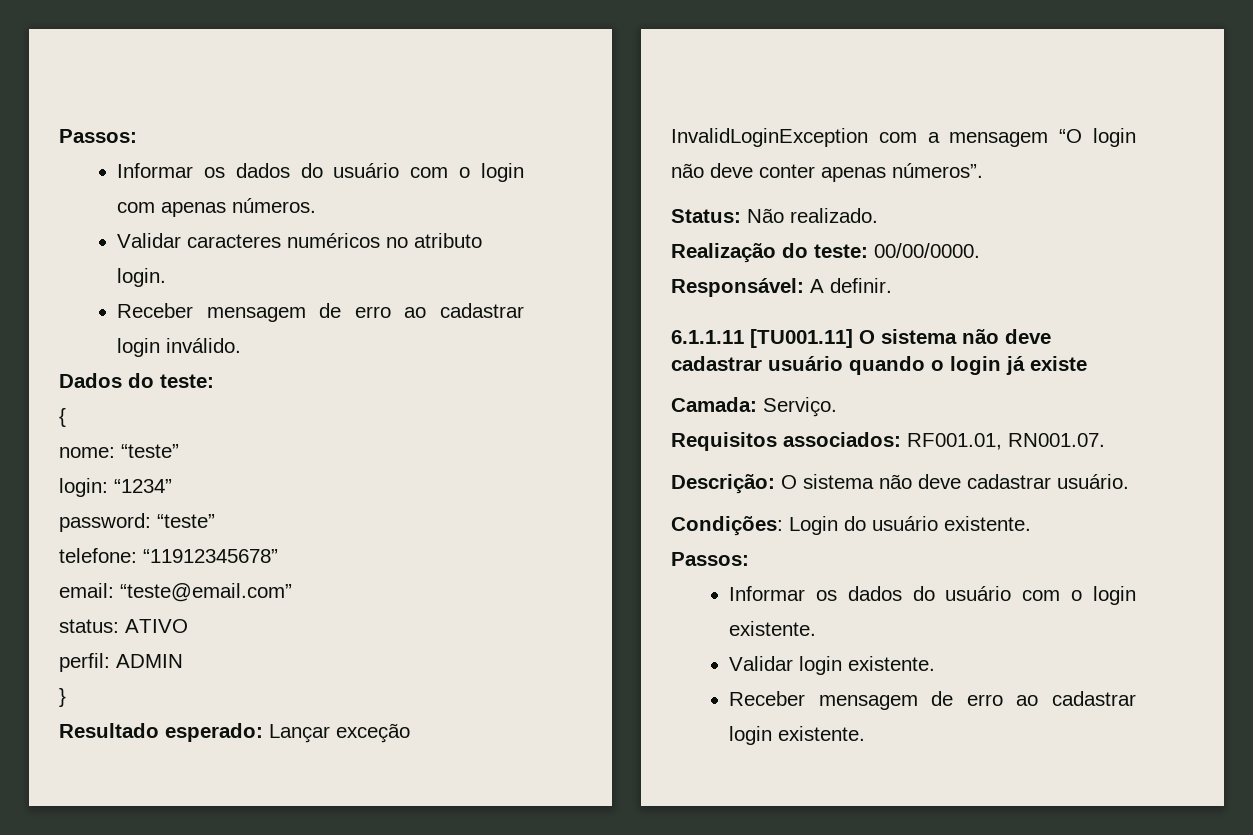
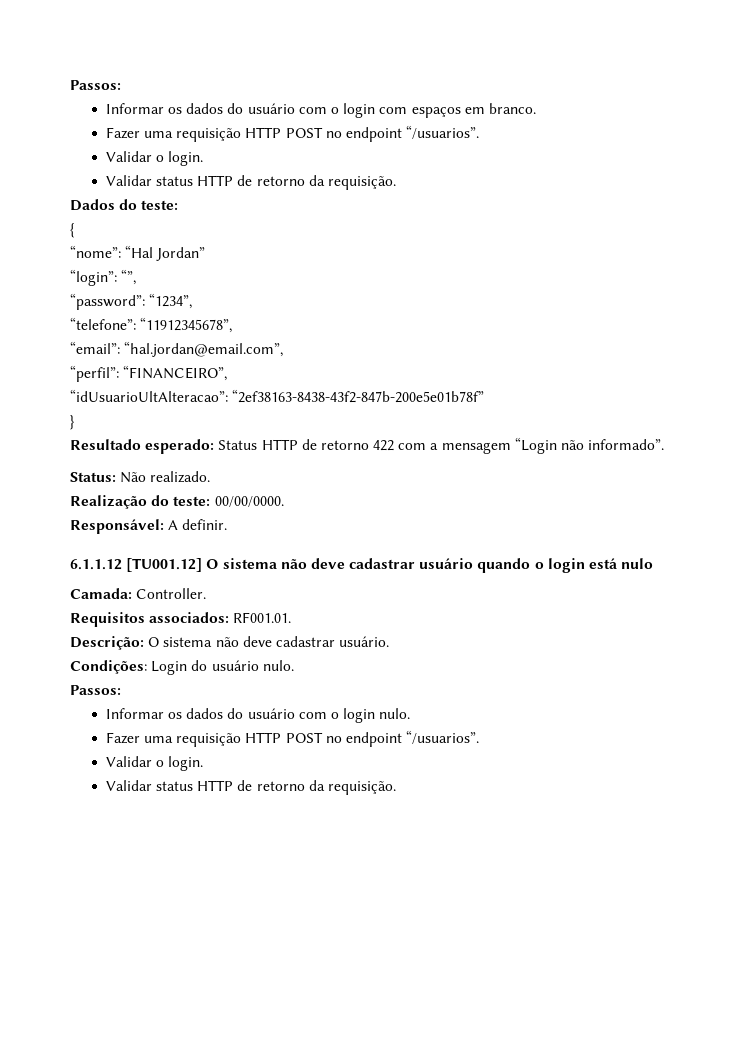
[161,198,317,217] [117,233,483,248] [117,268,167,287] [117,303,524,322] [117,338,242,357] [59,373,214,388] [59,408,66,427] [59,444,179,458] [59,478,172,497] [59,513,215,532] [59,548,278,563] [59,583,292,602] [59,619,188,633] [59,653,183,672] [59,688,66,707] [59,723,410,743] [671,128,1136,147] [671,163,983,182] apenas números. // Validar caracteres numéricos no atributo login. // Receber mensagem de erro ao cadastrar login inválido. // Dados do teste: // { // nome: “teste” // login: “1234” // password: “teste” // telefone: “11912345678” // email: “teste@email.com” // status: ATIVO // perfil: ADMIN // } // Resultado esperado: Lançar exceção InvalidLoginException com a mensagem “O login não deve conter apenas números”. -> [411,103,536,118] [105,125,480,142] [105,151,204,166] [105,175,396,190] [70,199,179,211] [70,223,75,238] [70,245,206,261] [70,269,137,286] [70,293,193,310] [70,317,233,333] [70,341,284,357] [70,365,228,382] [70,389,485,403] [70,415,75,430] [70,437,665,454] espaços em branco. // Fazer uma requisição HTTP POST no endpoint “/usuarios”. // Validar o login. // Validar status HTTP de retorno da requisição. // Dados do teste: // { // “nome”: “Hal Jordan” // “login”: “”, // “password”: “1234”, // “telefone”: “11912345678”, // “email”: “hal.jordan@email.com”, // “perfil”: “FINANCEIRO”, // “idUsuarioUltAlteracao”: “2ef38163-8438-43f2-847b-200e5e01b78f” // } // Resultado esperado: Status HTTP de retorno 422 com a mensagem “Login não informado”.
[671,329,853,348] 6.1.1.11 [TU001.11] -> [70,558,203,572] 6.1.1.12 [TU001.12]
[1006,356,1087,375] já existe -> [589,558,654,569] está nulo
[763,397,837,417] Serviço. -> [136,588,207,599] Controller.
[907,433,1105,450] RF001.01, RN001.07. -> [233,612,292,623] RF001.01.
[944,516,1031,531] [671,552,749,566] [729,586,1136,605] [729,621,817,636] [729,656,936,675] [729,691,1136,710] [729,726,866,745] existente. // Passos: // Informar os dados do usuário com o login existente. // Validar login existente. // Receber mensagem de erro ao cadastrar login existente. -> [262,660,294,671] [70,685,121,695] [105,708,411,723] [105,730,480,747] [105,756,204,771] [105,780,396,795] nulo. // Passos: // Informar os dados do usuário com o login nulo. // Fazer uma requisição HTTP POST no endpoint “/usuarios”. // Validar o login. // Validar status HTTP de retorno da requisição.

